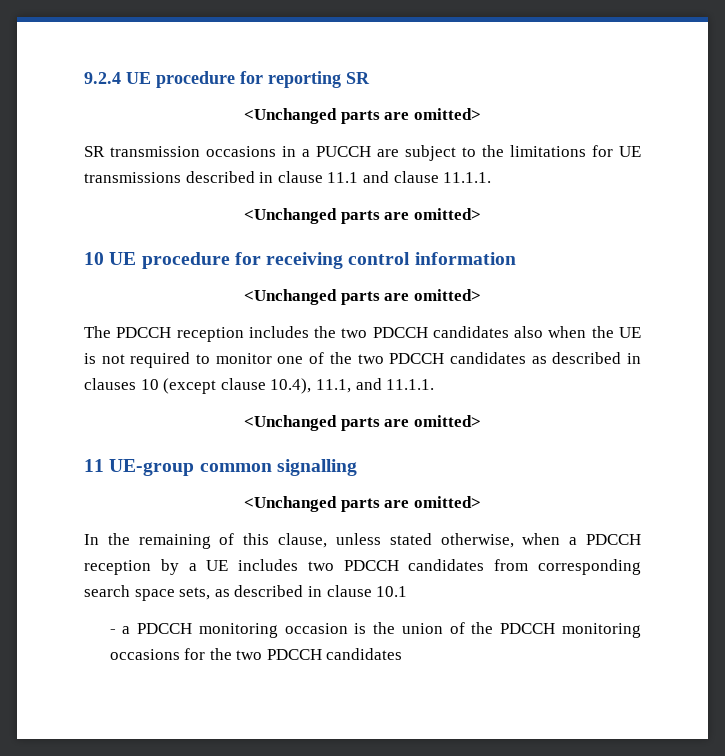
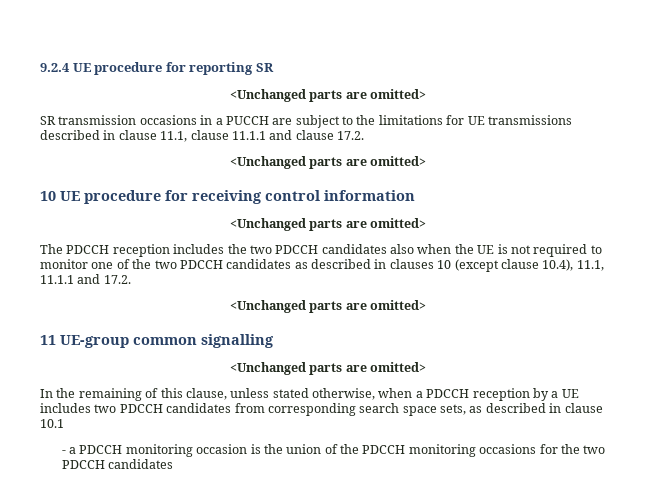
[327,172,359,183] 11.1 -> [160,130,266,142] 11.1, clause 11.1.1
[443,172,492,183] 11.1.1. -> [337,131,364,140] 17.2.
[355,378,435,390] and 11.1.1. -> [40,274,131,284] 11.1.1 and 17.2.

